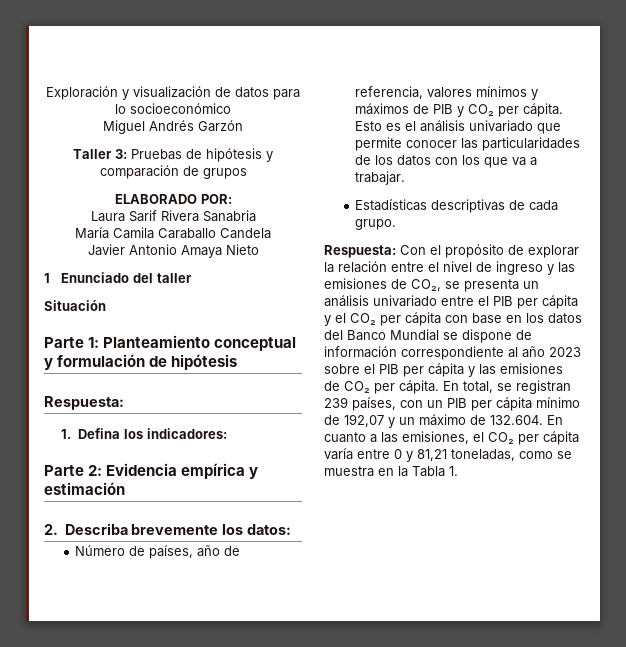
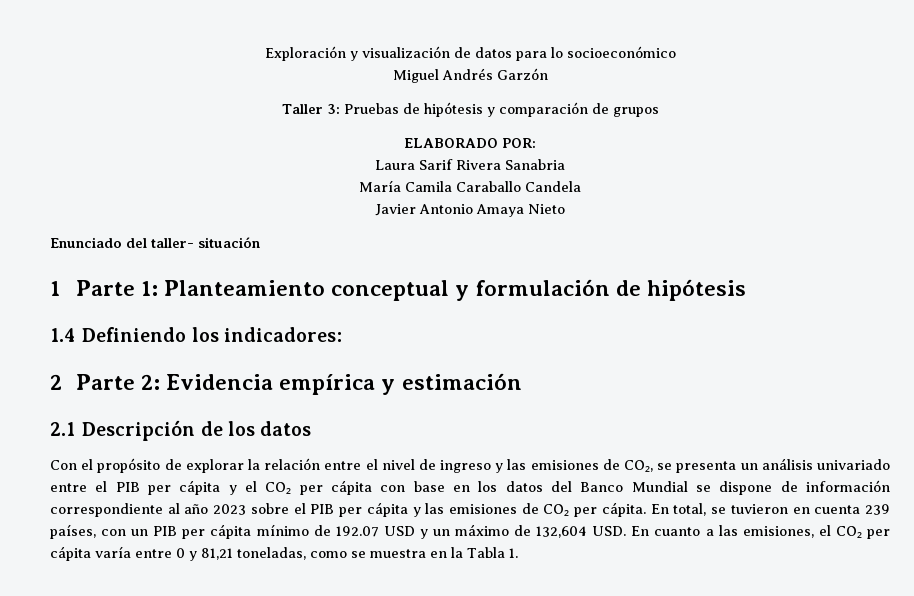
[44,273,50,283] 1 -> (565, 209) none
[156,273,192,283] [44,300,106,311] taller // Situación // -> [151,237,260,248] [50,281,60,296] taller- situación // 1
[44,396,124,410] [60,428,120,439] Respuesta: // 1. Defina -> [50,327,187,342] 1.4 Definiendo
(227, 433) none -> [50,374,62,390] 2
[44,523,292,535] [75,545,241,559] [355,86,539,100] [355,103,564,117] [355,120,562,134] [355,137,581,151] [355,155,538,168] [355,171,406,185] [355,199,559,213] [355,219,397,230] [324,245,396,258] 2. Describa brevemente los datos: // Número de países, año de referencia, valores mínimos y máximos de PIB y CO₂ per cápita. Esto es el análisis univariado que permite conocer las particularidades de los datos con los que va a trabajar. // Estadísticas descriptivas de cada grupo. // Respuesta: -> [50,420,312,441] 2.1 Descripción de los datos //
[516,380,571,394] registran -> [730,504,861,514] tuvieron en cuenta
[344,414,384,427] 192,07 -> [335,526,415,537] 192.07 USD
[490,415,543,425] 132.604. -> [536,526,627,538] 132,604 USD.

